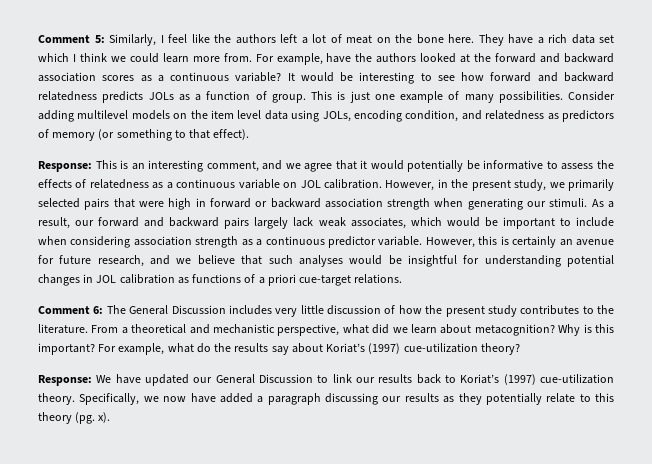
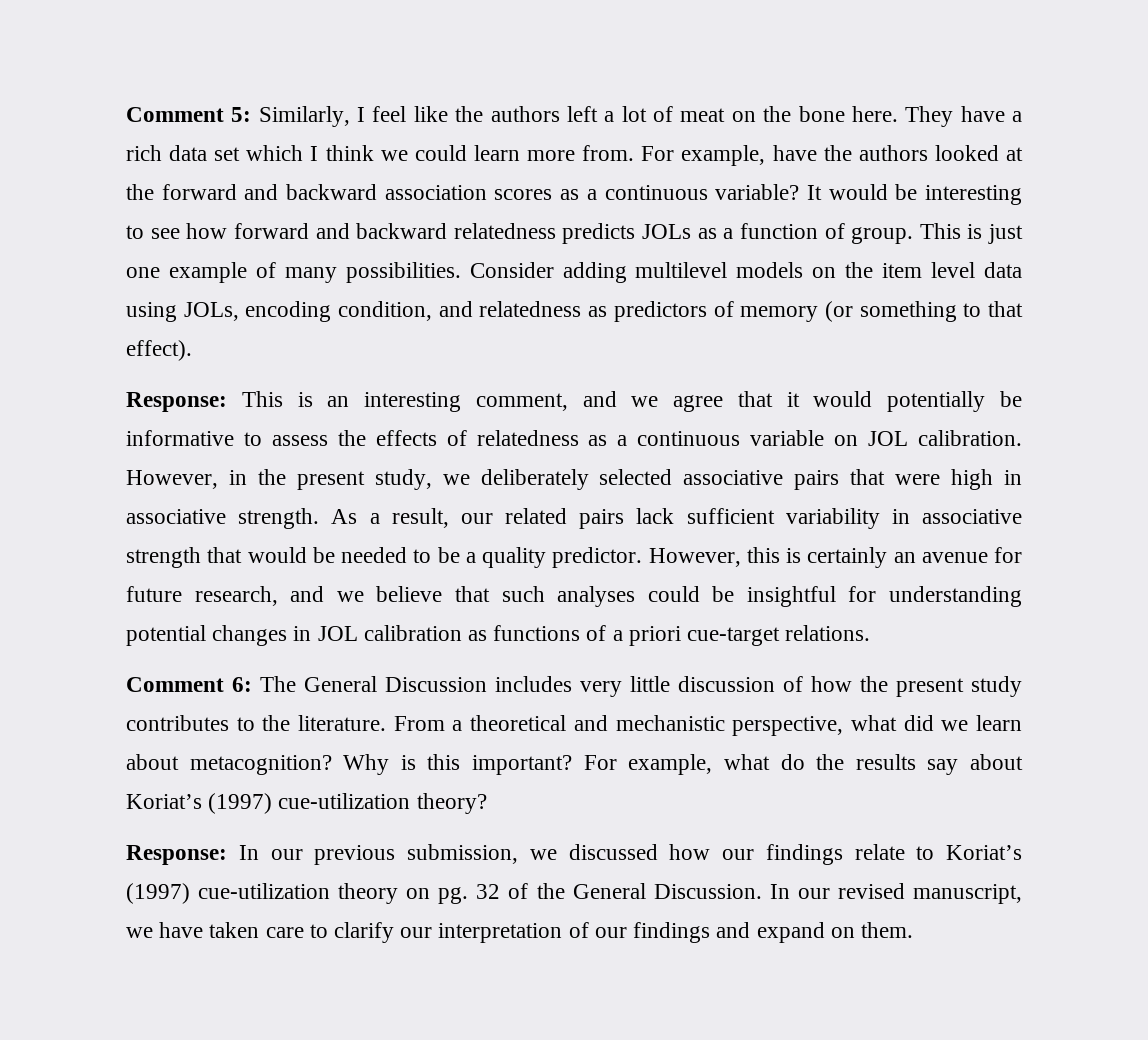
[568,179,614,191] [38,198,80,208] primarily selected -> [480,469,784,490] deliberately selected associative
[209,198,614,210] [38,217,614,229] [38,236,423,248] forward or backward association strength when generating our stimuli. As a result, our forward and backward pairs largely lack weak associates, which would be important to include when considering association strength as a continuous predictor variable. -> [126,508,1022,529] [126,547,643,568] associative strength. As a result, our related pairs lack sufficient variability in associative strength that would be needed to be a quality predictor.
[349,255,383,265] would -> [647,586,700,602] could
[96,374,614,386] [38,393,614,405] [38,412,111,424] We have updated our General Discussion to link our results back to Koriat’s (1997) cue-utilization theory. Specifically, we now have added a paragraph discussing our results as they potentially relate to this theory (pg. x). -> [238,844,1022,865] [126,883,1023,904] [126,922,913,943] In our previous submission, we discussed how our findings relate to Koriat’s (1997) cue-utilization theory on pg. 32 of the General Discussion. In our revised manuscript, we have taken care to clarify our interpretation of our findings and expand on them.

